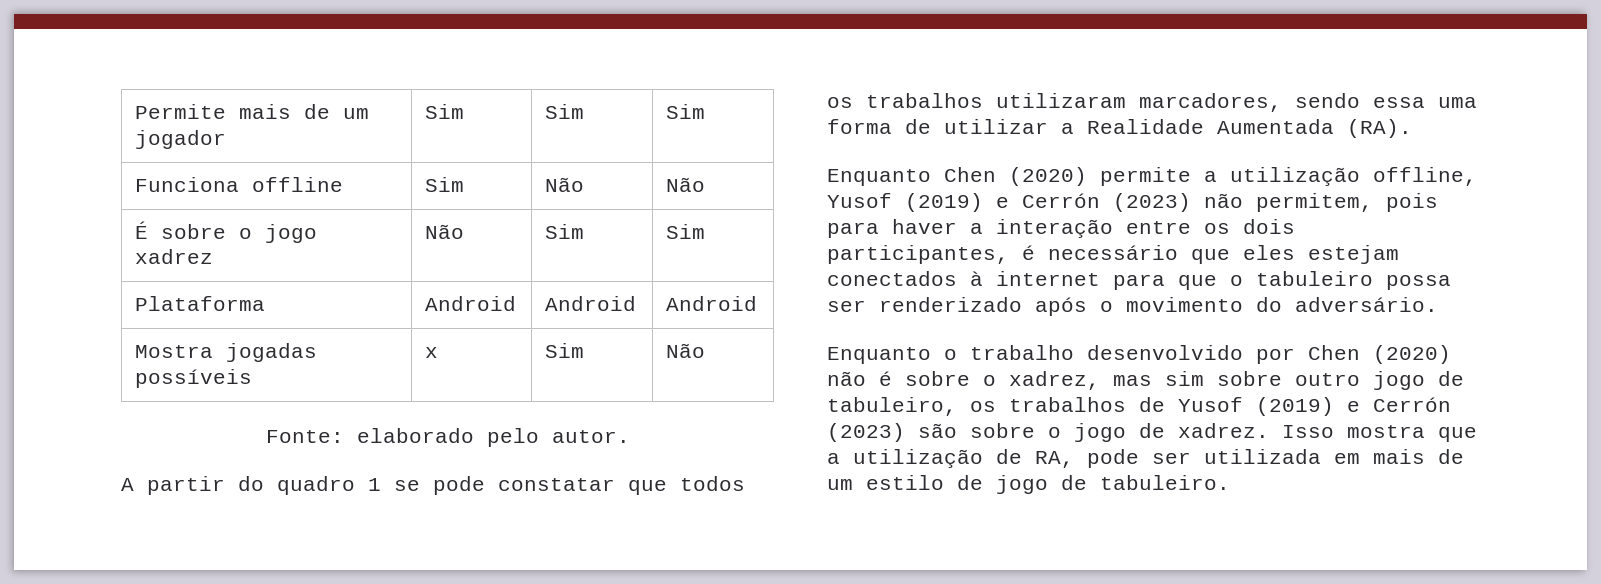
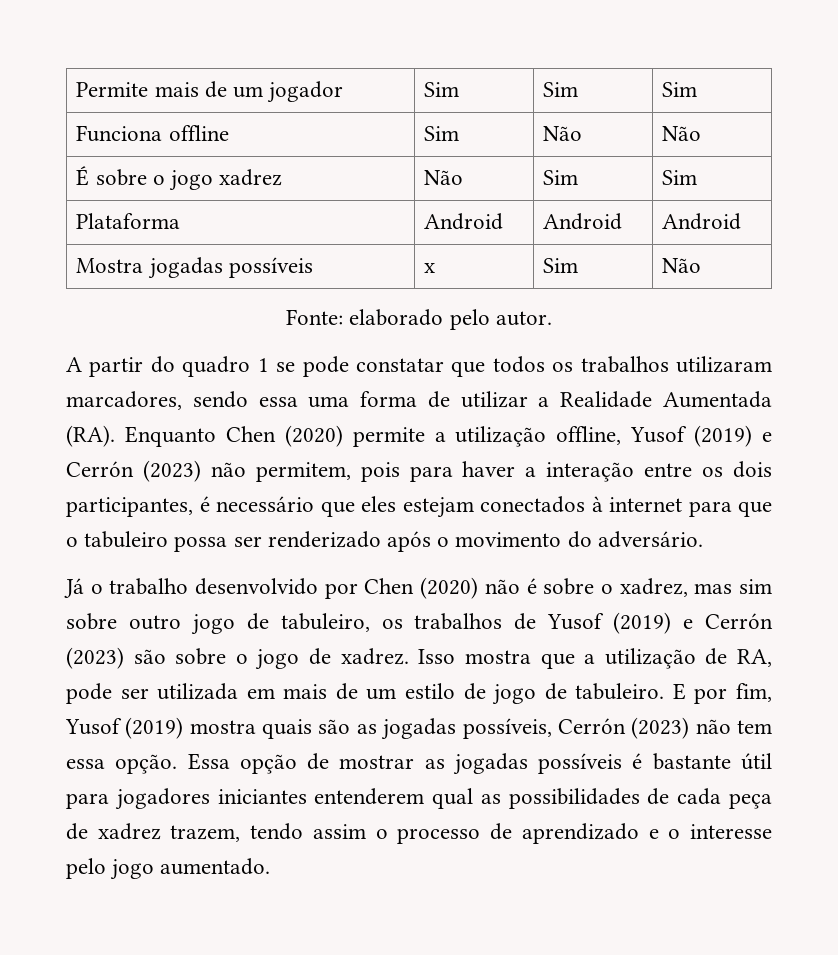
(1412, 128) // -> (115, 436) none
[827,347,931,364] Enquanto -> [64,578,84,598] Já
(1230, 482) none -> [672,683,772,704] [65,717,772,740] [66,753,772,775] [66,788,773,810] [66,823,773,844] [66,858,271,880] E por fim, Yusof (2019) mostra quais são as jogadas possíveis, Cerrón (2023) não tem essa opção. Essa opção de mostrar as jogadas possíveis é bastante útil para jogadores iniciantes entenderem qual as possibilidades de cada peça de xadrez trazem, tendo assim o processo de aprendizado e o interesse pelo jogo aumentado.

